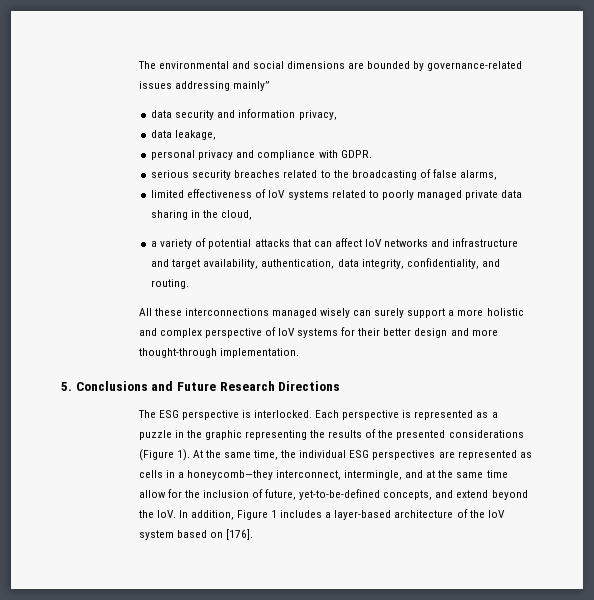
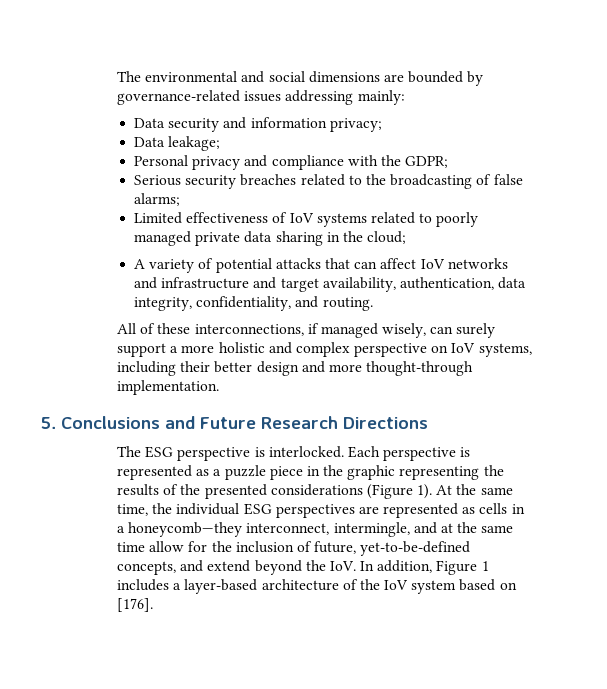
[232,81,270,91] [151,110,173,118] mainly” // data -> [357,90,405,105] [134,118,166,128] mainly: // Data
[298,110,337,120] [151,130,217,140] [151,150,196,160] privacy, // data leakage, // personal -> [329,118,382,132] [134,136,221,151] [134,155,189,166] privacy; // Data leakage; // Personal
[340,150,372,158] [151,170,190,178] GDPR. // serious -> [380,155,449,168] [134,175,182,186] the GDPR; // Serious
[460,170,498,180] [151,190,185,198] alarms, // limited -> [134,193,181,206] [134,212,183,224] alarms; // Limited
[221,210,253,220] [151,241,158,247] cloud, // a -> [367,231,407,244] [134,259,146,269] cloud; // A
[154,308,350,318] these interconnections managed wisely -> [140,323,427,338] of these interconnections, if managed wisely,
[264,327,356,338] of IoV systems for -> [431,343,532,357] [116,361,176,376] on IoV systems, including
(172, 435) none -> [269,466,303,480] piece

